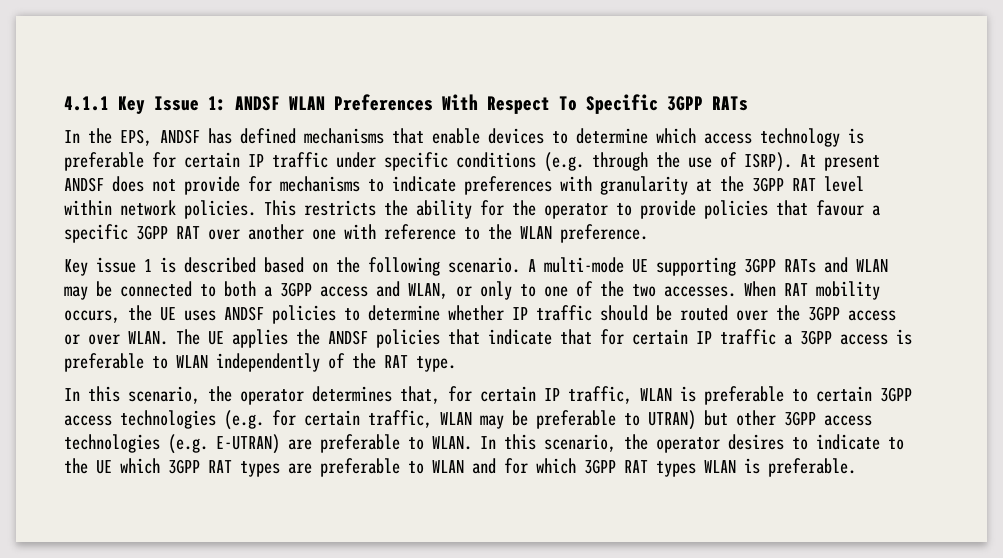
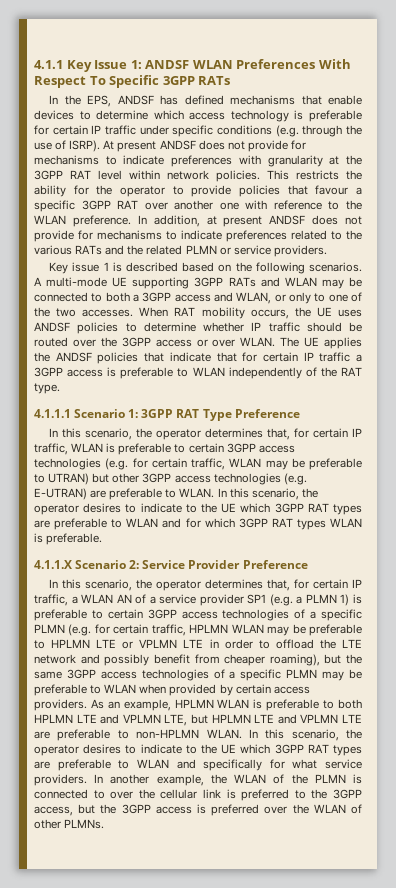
(648, 233) none -> [137,215,362,227] [34,230,362,242] [34,245,327,257] In addition, at present ANDSF does not provide for mechanisms to indicate preferences related to the various RATs and the related PLMN or service providers.
[448,257,520,273] scenario. -> [309,262,362,272] scenarios.
(456, 364) none -> [34,409,300,421] // 4.1.1.1 Scenario 1: 3GPP RAT Type Preference
(856, 467) none -> [34,560,308,569] [49,579,362,591] [34,594,363,606] [34,609,362,621] [34,624,362,636] [34,639,362,649] [34,654,362,666] [34,669,362,681] [34,684,310,696] [34,699,362,711] [34,714,362,726] [34,729,362,741] [34,744,362,756] [34,759,362,771] [34,774,363,786] [34,789,362,801] [34,804,362,816] [34,819,105,829] // 4.1.1.X Scenario 2: Service Provider Preference // In this scenario, the operator determines that, for certain IP traffic, a WLAN AN of a service provider SP1 (e.g. a PLMN 1) is preferable to certain 3GPP access technologies of a specific PLMN (e.g. for certain traffic, HPLMN WLAN may be preferable to HPLMN LTE or VPLMN LTE in order to offload the LTE network and possibly benefit from cheaper roaming), but the same 3GPP access technologies of a specific PLMN may be preferable to WLAN when provided by certain access providers. As an example, HPLMN WLAN is preferable to both HPLMN LTE and VPLMN LTE, but HPLMN LTE and VPLMN LTE are preferable to non-HPLMN WLAN. In this scenario, the operator desires to indicate to the UE which 3GPP RAT types are preferable to WLAN and specifically for what service providers. In another example, the WLAN of the PLMN is connected to over the cellular link is preferred to the 3GPP access, but the 3GPP access is preferred over the WLAN of other PLMNs.

